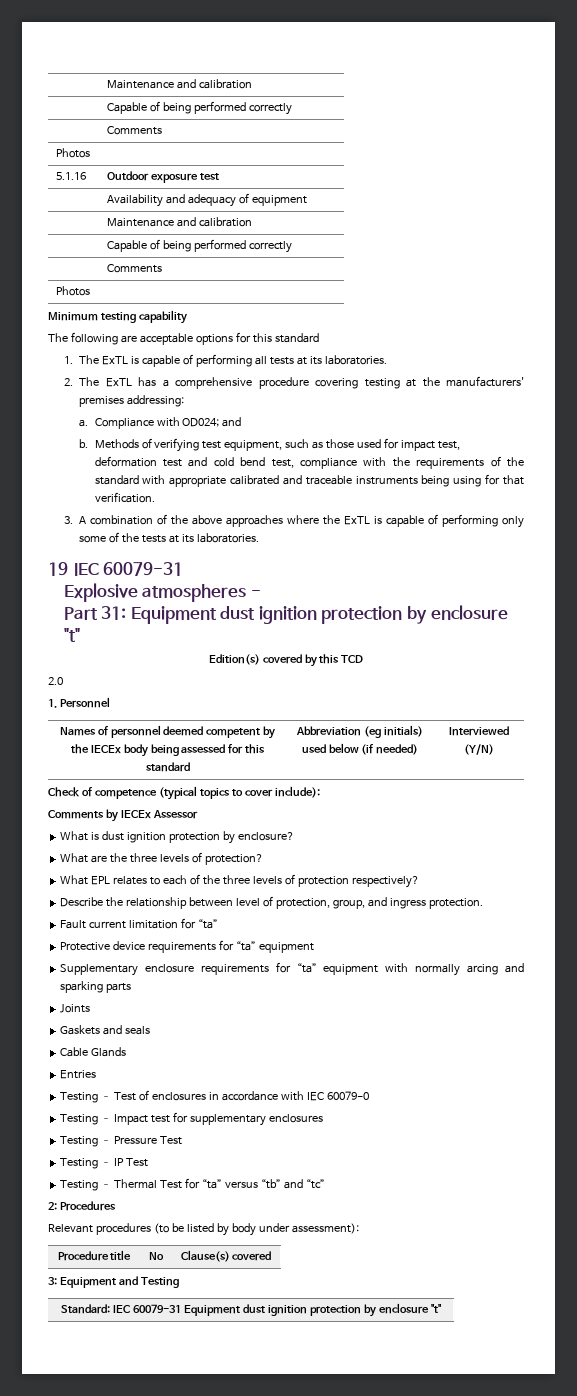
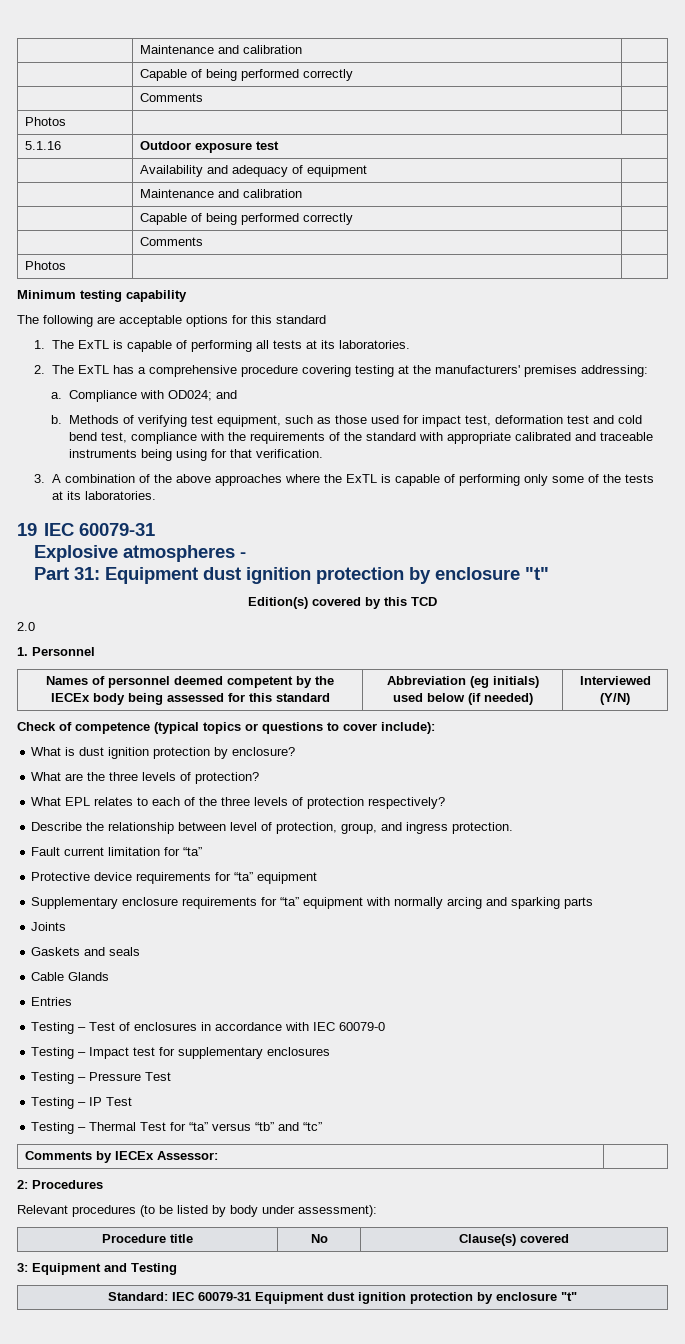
(230, 793) none -> [245,722,323,734] or questions
[48,809,198,822] // Comments by IECEx Assessor -> (435, 728) none
(325, 1184) none -> [25,1151,219,1163] // Comments by IECEx Assessor: |

